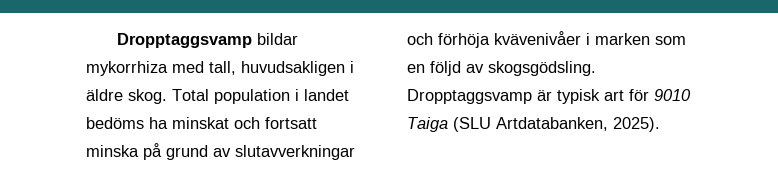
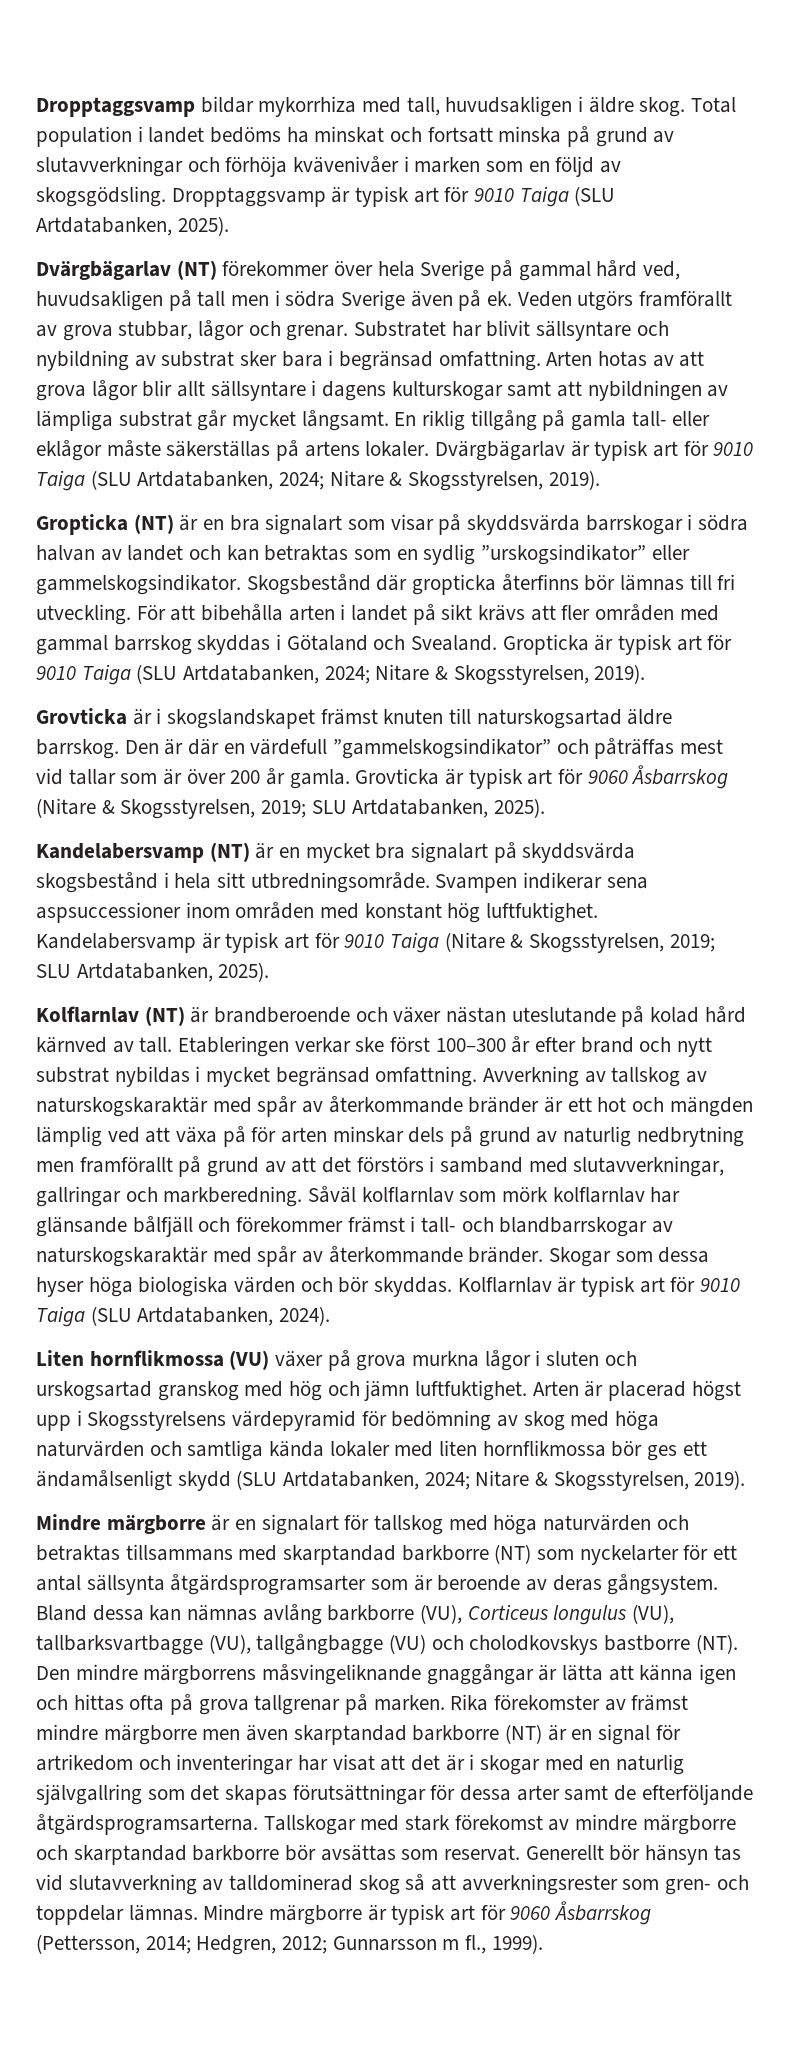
(660, 124) none -> [36,260,681,281] [36,290,733,311] [36,320,669,341] [36,350,705,371] [36,380,729,401] [36,410,711,431] [36,440,754,461] [36,470,600,491] [36,514,749,535] [36,544,690,565] [36,574,736,595] [36,604,719,625] [36,634,733,655] [36,664,646,685] [36,708,673,729] [36,738,724,759] [36,765,729,789] [36,798,546,819] [36,842,636,863] [36,872,648,893] [36,902,599,923] [36,932,715,953] [36,962,270,982] [36,1006,746,1027] [36,1036,713,1057] [36,1066,708,1087] [36,1096,753,1117] [36,1126,744,1147] [36,1156,725,1177] [36,1186,681,1207] [36,1216,674,1237] [36,1246,710,1267] [36,1276,741,1297] [36,1306,331,1327] [36,1350,637,1371] [36,1380,741,1401] [36,1410,660,1431] [36,1440,707,1461] [36,1470,746,1491] [36,1514,689,1535] [36,1544,738,1565] [36,1574,719,1595] [36,1604,675,1625] [36,1634,738,1655] [36,1664,737,1685] [36,1694,689,1715] [36,1724,681,1745] [36,1754,685,1775] [36,1784,753,1805] [36,1814,736,1835] [36,1845,741,1865] [36,1874,749,1895] [36,1901,652,1925] [36,1934,543,1955] // Dvärgbägarlav (NT) förekommer över hela Sverige på gammal hård ved, huvudsakligen på tall men i södra Sverige även på ek. Veden utgörs framförallt av grova stubbar, lågor och grenar. Substratet har blivit sällsyntare och nybildning av substrat sker bara i begränsad omfattning. Arten hotas av att grova lågor blir allt sällsyntare i dagens kulturskogar samt att nybildningen av lämpliga substrat går mycket långsamt. En riklig tillgång på gamla tall- eller eklågor måste säkerställas på artens lokaler. Dvärgbägarlav är typisk art för 9010 Taiga (SLU Artdatabanken, 2024; Nitare & Skogsstyrelsen, 2019). // Gropticka (NT) är en bra signalart som visar på skyddsvärda barrskogar i södra halvan av landet och kan betraktas som en sydlig ”urskogsindikator” eller gammelskogsindikator. Skogsbestånd där gropticka återfinns bör lämnas till fri utveckling. För att bibehålla arten i landet på sikt krävs att fler områden med gammal barrskog skyddas i Götaland och Svealand. Gropticka är typisk art för 9010 Taiga (SLU Artdatabanken, 2024; Nitare & Skogsstyrelsen, 2019). // Grovticka är i skogslandskapet främst knuten till naturskogsartad äldre barrskog. Den är där en värdefull ”gammelskogsindikator” och påträffas mest vid tallar som är över 200 år gamla. Grovticka är typisk art för 9060 Åsbarrskog (Nitare & Skogsstyrelsen, 2019; SLU Artdatabanken, 2025). // Kandelabersvamp (NT) är en mycket bra signalart på skyddsvärda skogsbestånd i hela sitt utbredningsområde. Svampen indikerar sena aspsuccessioner inom områden med konstant hög luftfuktighet. Kandelabersvamp är typisk art för 9010 Taiga (Nitare & Skogsstyrelsen, 2019; SLU Artdatabanken, 2025). // Kolflarnlav (NT) är brandberoende och växer nästan uteslutande på kolad hård kärnved av tall. Etableringen verkar ske först 100–300 år efter brand och nytt substrat nybildas i mycket begränsad omfattning. Avverkning av tallskog av naturskogskaraktär med spår av återkommande bränder är ett hot och mängden lämplig ved att växa på för arten minskar dels på grund av naturlig nedbrytning men framförallt på grund av att det förstörs i samband med slutavverkningar, gallringar och markberedning. Såväl kolflarnlav som mörk kolflarnlav har glänsande bålfjäll och förekommer främst i tall- och blandbarrskogar av naturskogskaraktär med spår av återkommande bränder. Skogar som dessa hyser höga biologiska värden och bör skyddas. Kolflarnlav är typisk art för 9010 Taiga (SLU Artdatabanken, 2024). // Liten hornflikmossa (VU) växer på grova murkna lågor i sluten och urskogsartad granskog med hög och jämn luftfuktighet. Arten är placerad högst upp i Skogsstyrelsens värdepyramid för bedömning av skog med höga naturvärden och samtliga kända lokaler med liten hornflikmossa bör ges ett ändamålsenligt skydd (SLU Artdatabanken, 2024; Nitare & Skogsstyrelsen, 2019). // Mindre märgborre är en signalart för tallskog med höga naturvärden och betraktas tillsammans med skarptandad barkborre (NT) som nyckelarter för ett antal sällsynta åtgärdsprogramsarter som är beroende av deras gångsystem. Bland dessa kan nämnas avlång barkborre (VU), Corticeus longulus (VU), tallbarksvartbagge (VU), tallgångbagge (VU) och cholodkovskys bastborre (NT). Den mindre märgborrens måsvingeliknande gnaggångar är lätta att känna igen och hittas ofta på grova tallgrenar på marken. Rika förekomster av främst mindre märgborre men även skarptandad barkborre (NT) är en signal för artrikedom och inventeringar har visat att det är i skogar med en naturlig självgallring som det skapas förutsättningar för dessa arter samt de efterföljande åtgärdsprogramsarterna. Tallskogar med stark förekomst av mindre märgborre och skarptandad barkborre bör avsättas som reservat. Generellt bör hänsyn tas vid slutavverkning av talldominerad skog så att avverkningsrester som gren- och toppdelar lämnas. Mindre märgborre är typisk art för 9060 Åsbarrskog (Pettersson, 2014; Hedgren, 2012; Gunnarsson m fl., 1999).

